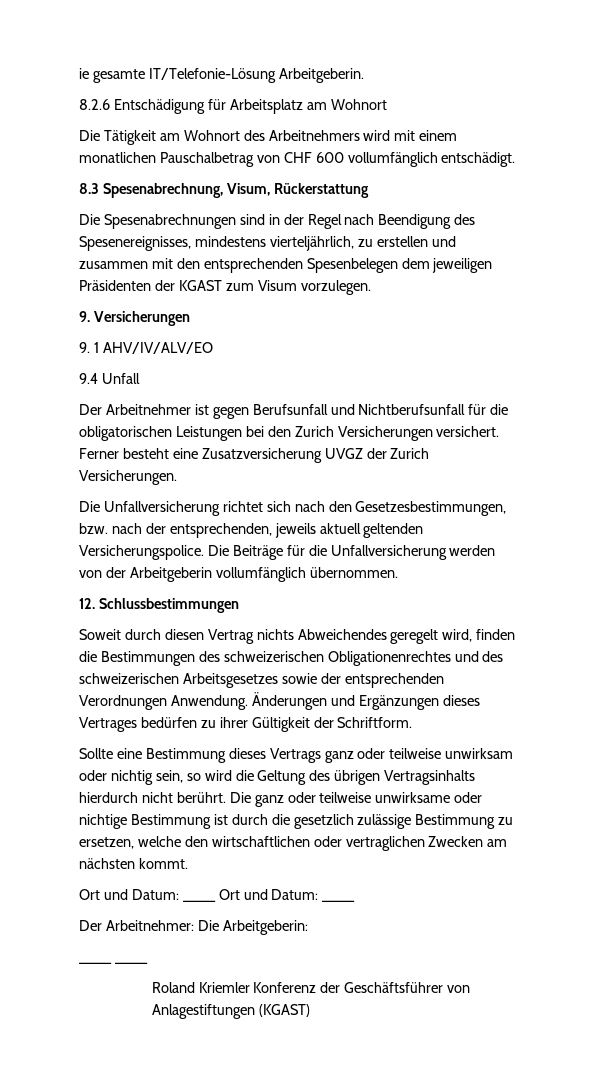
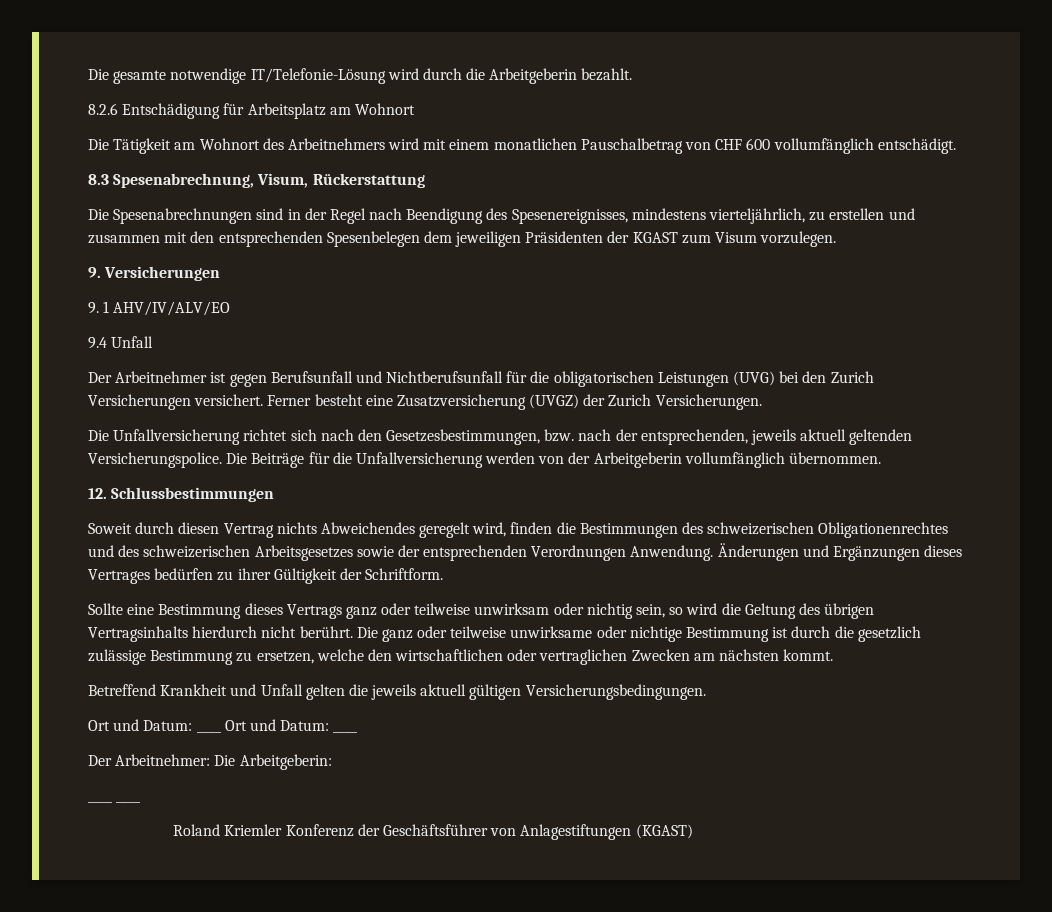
[79,68,364,83] ie gesamte IT/Telefonie-Lösung Arbeitgeberin. -> [88,68,633,84] Die gesamte notwendige IT/Telefonie-Lösung wird durch die Arbeitgeberin bezahlt.
(242, 433) none -> [733,371,776,386] (UVG)
[324,448,363,459] UVGZ -> [529,394,580,409] (UVGZ)
(188, 863) none -> [88,684,706,700] // Betreffend Krankheit und Unfall gelten die jeweils aktuell gültigen Versicherungsbedingungen.

